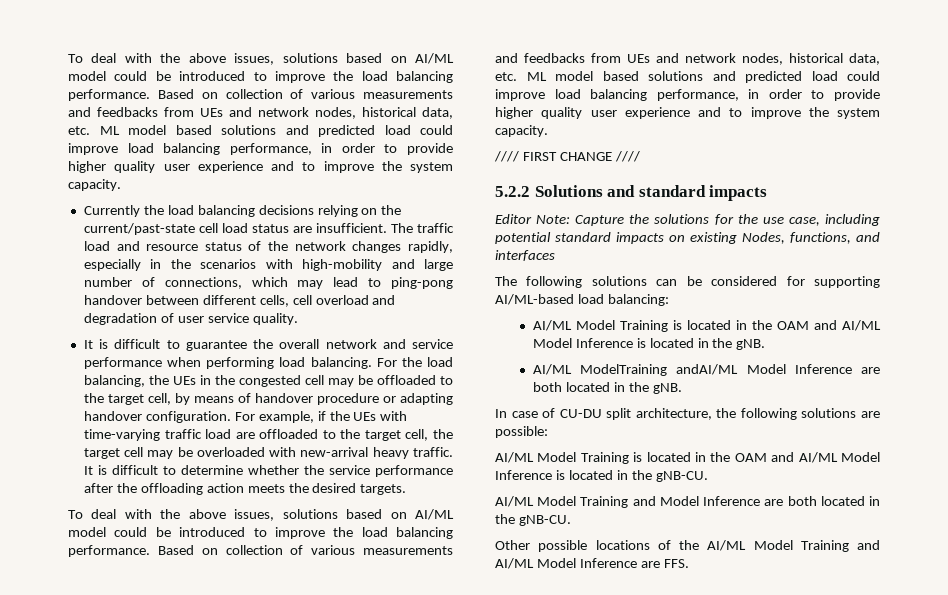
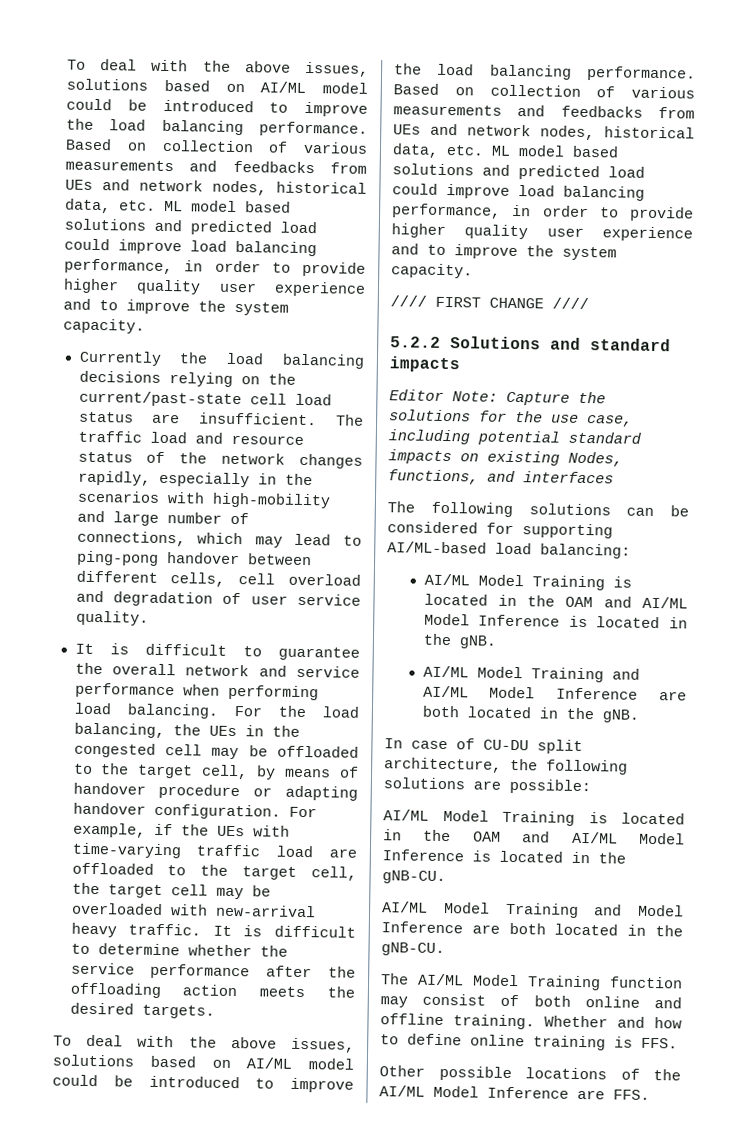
[580,364,739,376] ModelTraining andAI/ML -> [476,666,640,683] [422,685,469,698] Model Training and AI/ML
(571, 520) none -> [381,973,683,991] [380,993,682,1009] [380,1013,682,1030] [380,1033,678,1051] // The AI/ML Model Training function may consist of both online and offline training. Whether and how to define online training is FFS.
[800,540,880,552] [495,558,576,569] Training and AI/ML Model -> (479, 1091) none

